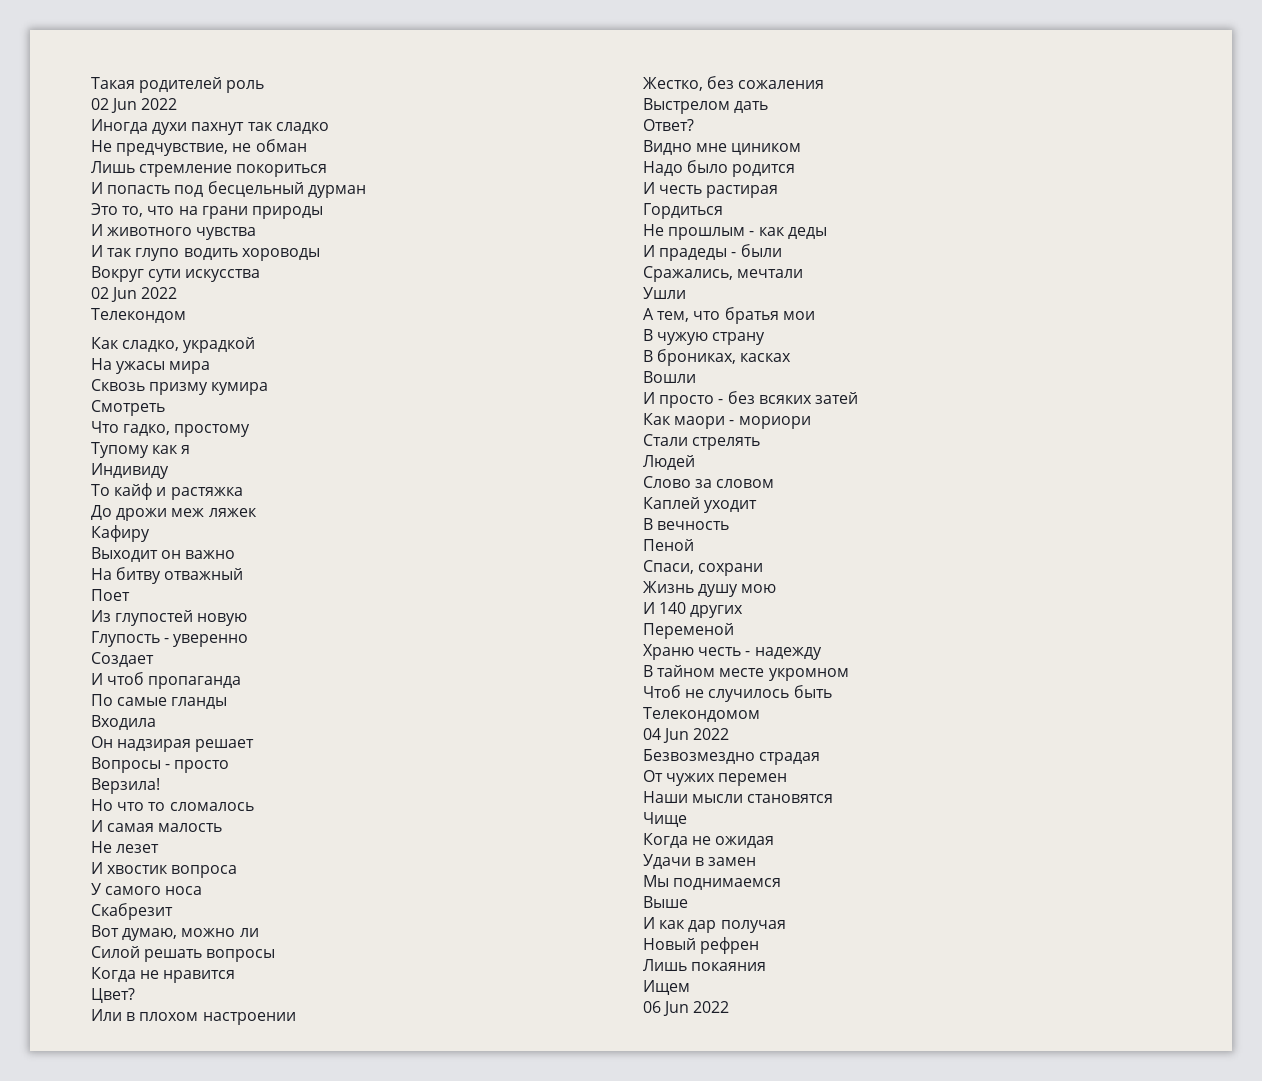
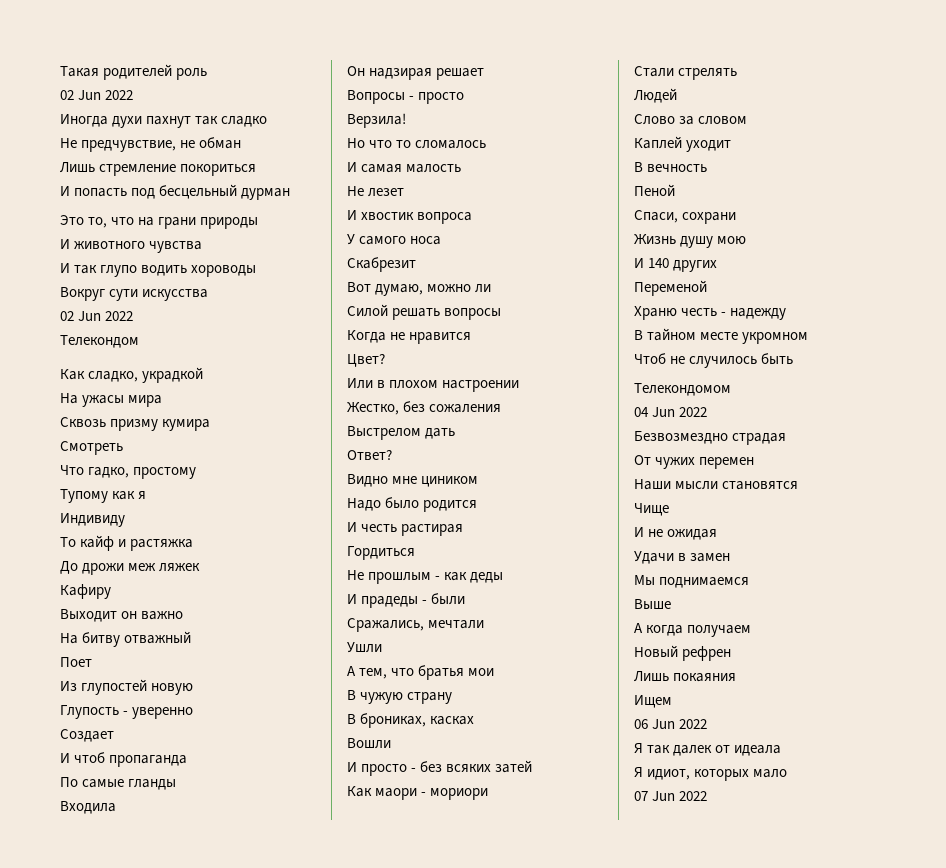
[643,833,688,848] Когда -> [634,527,644,537] И
[643,917,786,933] И как дар получая -> [634,623,752,637] А когда получаем
(730, 1007) none -> [634,743,782,756] [634,767,788,781] [634,791,708,801] // Я так далек от идеала // Я идиот, которых мало // 07 Jun 2022

